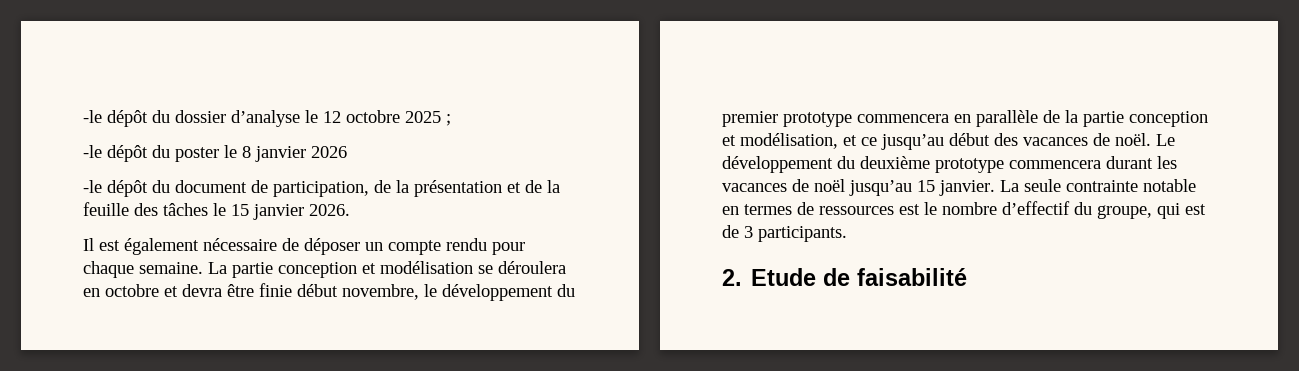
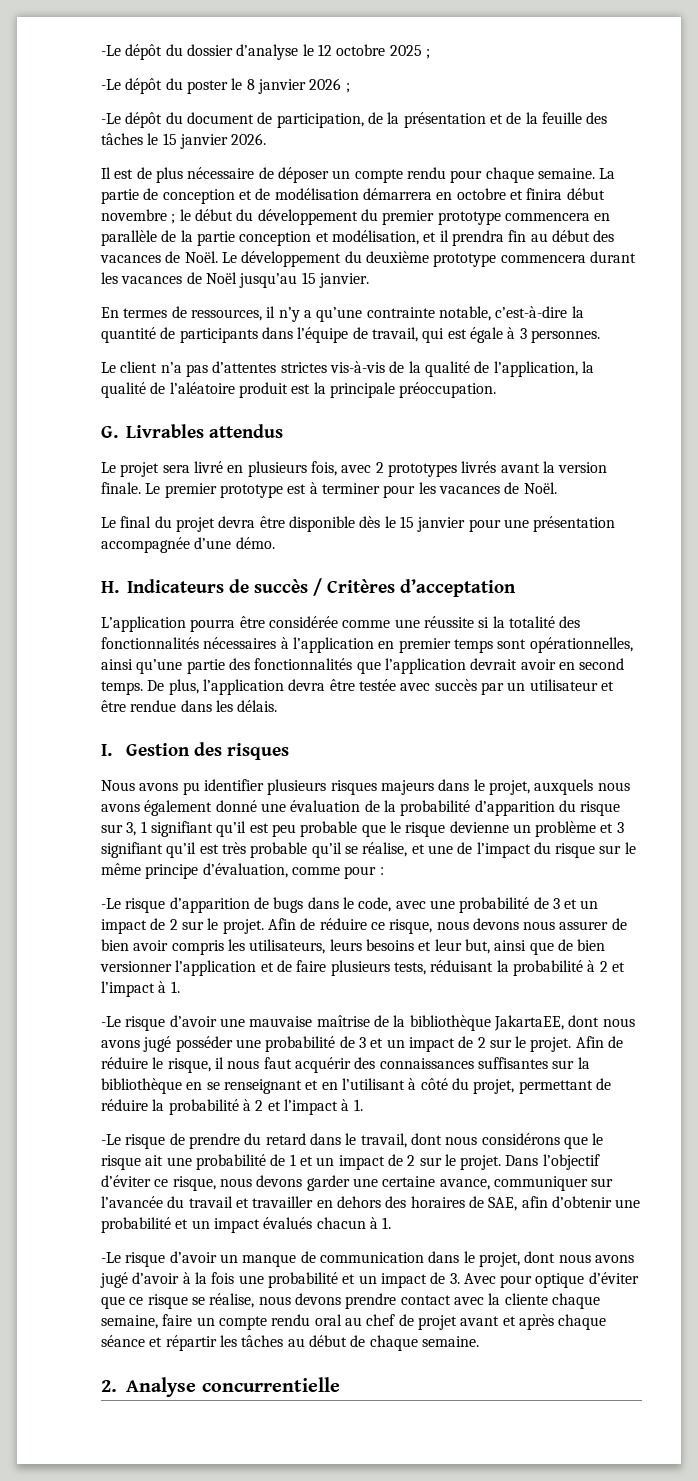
[83,110,102,123] -le -> [101,45,121,56] -Le
[83,145,102,158] -le -> [101,79,121,90] -Le
[83,180,102,193] // -le -> [345,83,350,93] [101,113,121,124] ; // -Le
[124,238,199,255] également -> [136,167,183,183] de plus
[278,261,566,278] [83,283,437,300] conception et modélisation se déroulera en octobre et devra être finie début novembre, le -> [143,188,605,204] [101,209,254,224] de conception et de modélisation démarrera en octobre et finira début novembre ; le début du
[861,134,944,150] ce jusqu’au -> [439,230,548,246] il prendra fin au
[1115,133,1151,146] noël. -> [184,251,218,263] Noël.
[814,179,845,192] noël -> [205,272,237,284] Noël
[1000,179,1196,192] [722,201,1206,219] [722,225,847,242] [722,268,968,286] La seule contrainte notable en termes de ressources est le nombre d’effectif du groupe, qui est de 3 participants. // 2. Etude de faisabilité -> [101,306,584,322] [101,327,600,343] [101,361,594,377] [101,382,497,398] [101,424,284,438] [101,461,608,477] [101,482,557,498] [101,516,616,532] [101,537,275,553] [101,578,516,597] [101,616,581,632] [101,637,633,653] [101,658,625,674] [101,679,614,695] [101,700,278,712] [101,742,290,760] [101,779,630,795] [101,800,621,816] [101,821,624,837] [101,842,636,858] [101,863,384,879] [101,897,599,913] [101,918,627,934] [101,939,606,955] [100,960,625,976] [101,981,180,997] [101,1015,635,1031] [101,1036,624,1052] [101,1057,590,1073] [101,1078,611,1094] [101,1099,363,1115] [101,1133,604,1149] [101,1154,600,1170] [101,1175,614,1191] [101,1196,641,1211] [101,1217,392,1233] [101,1251,634,1267] [100,1272,639,1288] [101,1293,600,1309] [101,1314,607,1330] [101,1335,479,1351] [101,1377,340,1397] // En termes de ressources, il n’y a qu’une contrainte notable, c’est-à-dire la quantité de participants dans l’équipe de travail, qui est égale à 3 personnes. // Le client n’a pas d’attentes strictes vis-à-vis de la qualité de l’application, la qualité de l’aléatoire produit est la principale préoccupation. // G. Livrables attendus // Le projet sera livré en plusieurs fois, avec 2 prototypes livrés avant la version finale. Le premier prototype est à terminer pour les vacances de Noël. // Le final du projet devra être disponible dès le 15 janvier pour une présentation accompagnée d’une démo. // H. Indicateurs de succès / Critères d’acceptation // L’application pourra être considérée comme une réussite si la totalité des fonctionnalités nécessaires à l’application en premier temps sont opérationnelles, ainsi qu’une partie des fonctionnalités que l’application devrait avoir en second temps. De plus, l’application devra être testée avec succès par un utilisateur et être rendue dans les délais. // I. Gestion des risques // Nous avons pu identifier plusieurs risques majeurs dans le projet, auxquels nous avons également donné une évaluation de la probabilité d’apparition du risque sur 3, 1 signifiant qu’il est peu probable que le risque devienne un problème et 3 signifiant qu’il est très probable qu’il se réalise, et une de l’impact du risque sur le même principe d’évaluation, comme pour : // -Le risque d’apparition de bugs dans le code, avec une probabilité de 3 et un impact de 2 sur le projet. Afin de réduire ce risque, nous devons nous assurer de bien avoir compris les utilisateurs, leurs besoins et leur but, ainsi que de bien versionner l’application et de faire plusieurs tests, réduisant la probabilité à 2 et l’impact à 1. // -Le risque d’avoir une mauvaise maîtrise de la bibliothèque JakartaEE, dont nous avons jugé posséder une probabilité de 3 et un impact de 2 sur le projet. Afin de réduire le risque, il nous faut acquérir des connaissances suffisantes sur la bibliothèque en se renseignant et en l’utilisant à côté du projet, permettant de réduire la probabilité à 2 et l’impact à 1. // -Le risque de prendre du retard dans le travail, dont nous considérons que le risque ait une probabilité de 1 et un impact de 2 sur le projet. Dans l’objectif d’éviter ce risque, nous devons garder une certaine avance, communiquer sur l’avancée du travail et travailler en dehors des horaires de SAE, afin d’obtenir une probabilité et un impact évalués chacun à 1. // -Le risque d’avoir un manque de communication dans le projet, dont nous avons jugé d’avoir à la fois une probabilité et un impact de 3. Avec pour optique d’éviter que ce risque se réalise, nous devons prendre contact avec la cliente chaque semaine, faire un compte rendu oral au chef de projet avant et après chaque séance et répartir les tâches au début de chaque semaine. // 2. Analyse concurrentielle

